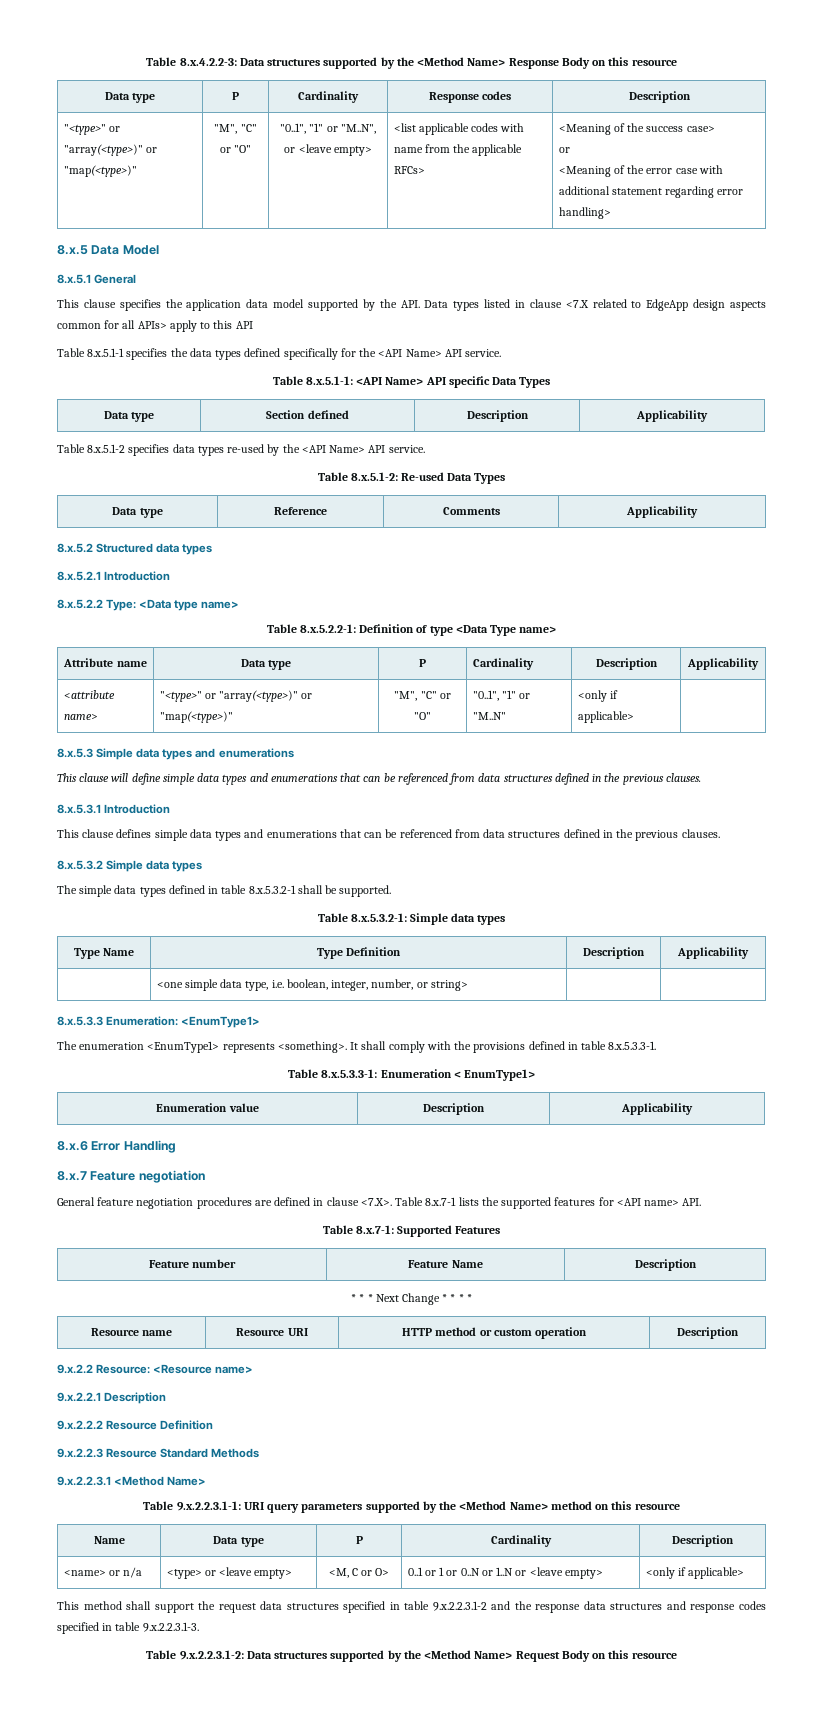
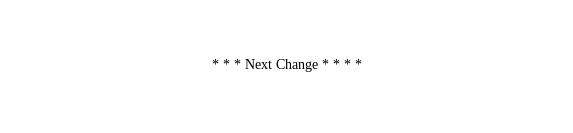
[146,57,677,69] [104,92,156,103] [232,92,239,100] [298,91,359,103] [428,91,512,103] [628,91,691,103] [63,124,120,135] [63,144,157,156] [63,165,137,177] [214,124,257,134] [219,145,252,153] [280,123,376,134] [284,144,372,156] [393,123,525,135] [393,144,523,156] [393,166,425,174] [558,123,715,135] [558,147,570,153] [558,165,723,177] [558,186,744,198] [558,207,611,219] [57,245,159,255] [57,274,137,284] [57,299,766,311] [57,320,253,332] [57,348,502,360] [272,376,551,388] [103,411,155,422] [266,410,349,419] [466,410,529,422] [636,410,708,422] [57,444,425,456] [317,472,506,484] [112,507,163,518] [274,507,327,515] [442,507,500,515] [626,506,698,518] [57,543,213,555] [57,571,171,581] [57,599,240,611] [266,624,557,636] [63,658,147,667] [240,659,292,670] [419,659,426,667] [472,658,534,670] [595,658,658,670] [687,658,759,670] [63,690,115,699] [63,714,98,720] [159,690,313,702] [159,711,233,723] [394,691,451,701] [414,712,431,720] [472,690,531,701] [472,712,506,720] [577,690,618,702] [577,711,634,723] [57,748,294,760] [57,773,701,785] [57,804,171,814] [57,829,720,841] [57,860,203,872] [57,885,392,897] [317,913,506,925] [73,948,135,959] [316,947,402,959] [583,947,645,959] [677,947,749,959] [156,979,468,991] [57,1016,261,1028] [57,1041,657,1053] [288,1069,535,1081] [156,1103,259,1112] [422,1103,485,1115] [621,1103,693,1115] [57,1140,176,1153] [57,1170,205,1183] [57,1197,702,1209] [322,1225,501,1237] [148,1259,237,1268] [408,1260,483,1268] [634,1259,697,1271] Table 8.x.4.2.2-3: Data structures supported by the <Method Name> Response Body on this resource // Data type | P | Cardinality | Response codes | Description // "<type>" or "array(<type>)" or "map(<type>)" | "M", "C" or "O" | "0..1", "1" or "M..N", or <leave empty> | <list applicable codes with name from the applicable RFCs> | <Meaning of the success case> // or // <Meaning of the error case with additional statement regarding error handling> // 8.x.5 Data Model // 8.x.5.1 General // This clause specifies the application data model supported by the API. Data types listed in clause <7.X related to EdgeApp design aspects common for all APIs> apply to this API // Table 8.x.5.1-1 specifies the data types defined specifically for the <API Name> API service. // Table 8.x.5.1-1: <API Name> API specific Data Types // Data type | Section defined | Description | Applicability // Table 8.x.5.1-2 specifies data types re-used by the <API Name> API service. // Table 8.x.5.1-2: Re-used Data Types // Data type | Reference | Comments | Applicability // 8.x.5.2 Structured data types // 8.x.5.2.1 Introduction // 8.x.5.2.2 Type: <Data type name> // Table 8.x.5.2.2-1: Definition of type <Data Type name> // Attribute name | Data type | P | Cardinality | Description | Applicability // <attribute name> | "<type>" or "array(<type>)" or "map(<type>)" | "M", "C" or "O" | "0..1", "1" or "M..N" | <only if applicable> | // 8.x.5.3 Simple data types and enumerations // This clause will define simple data types and enumerations that can be referenced from data structures defined in the previous clauses. // 8.x.5.3.1 Introduction // This clause defines simple data types and enumerations that can be referenced from data structures defined in the previous clauses. // 8.x.5.3.2 Simple data types // The simple data types defined in table 8.x.5.3.2-1 shall be supported. // Table 8.x.5.3.2-1: Simple data types // Type Name | Type Definition | Description | Applicability // | <one simple data type, i.e. boolean, integer, number, or string> | | // 8.x.5.3.3 Enumeration: <EnumType1> // The enumeration <EnumType1> represents <something>. It shall comply with the provisions defined in table 8.x.5.3.3-1. // Table 8.x.5.3.3-1: Enumeration < EnumType1> // Enumeration value | Description | Applicability // 8.x.6 Error Handling // 8.x.7 Feature negotiation // General feature negotiation procedures are defined in clause <7.X>. Table 8.x.7-1 lists the supported features for <API name> API. // Table 8.x.7-1: Supported Features // Feature number | Feature Name | Description // -> (211, 64) none
[90,1328,173,1336] [236,1328,308,1336] [402,1327,587,1339] [677,1327,739,1339] [57,1364,254,1374] [57,1392,167,1404] [57,1420,214,1430] [57,1448,260,1458] [57,1476,207,1486] [143,1501,680,1513] [93,1536,125,1544] [213,1536,264,1547] [355,1536,363,1544] [490,1535,552,1547] [672,1535,734,1547] [63,1567,143,1578] [166,1567,293,1579] [328,1568,390,1578] [407,1567,603,1579] [645,1567,745,1579] [57,1601,766,1613] [57,1622,199,1634] [146,1650,677,1662] // Resource name | Resource URI | HTTP method or custom operation | Description // 9.x.2.2 Resource: <Resource name> // 9.x.2.2.1 Description // 9.x.2.2.2 Resource Definition // 9.x.2.2.3 Resource Standard Methods // 9.x.2.2.3.1 <Method Name> // Table 9.x.2.2.3.1-1: URI query parameters supported by the <Method Name> method on this resource // Name | Data type | P | Cardinality | Description // <name> or n/a | <type> or <leave empty> | <M, C or O> | 0..1 or 1 or 0..N or 1..N or <leave empty> | <only if applicable> // This method shall support the request data structures specified in table 9.x.2.2.3.1-2 and the response data structures and response codes specified in table 9.x.2.2.3.1-3. // Table 9.x.2.2.3.1-2: Data structures supported by the <Method Name> Request Body on this resource -> (362, 64) none

